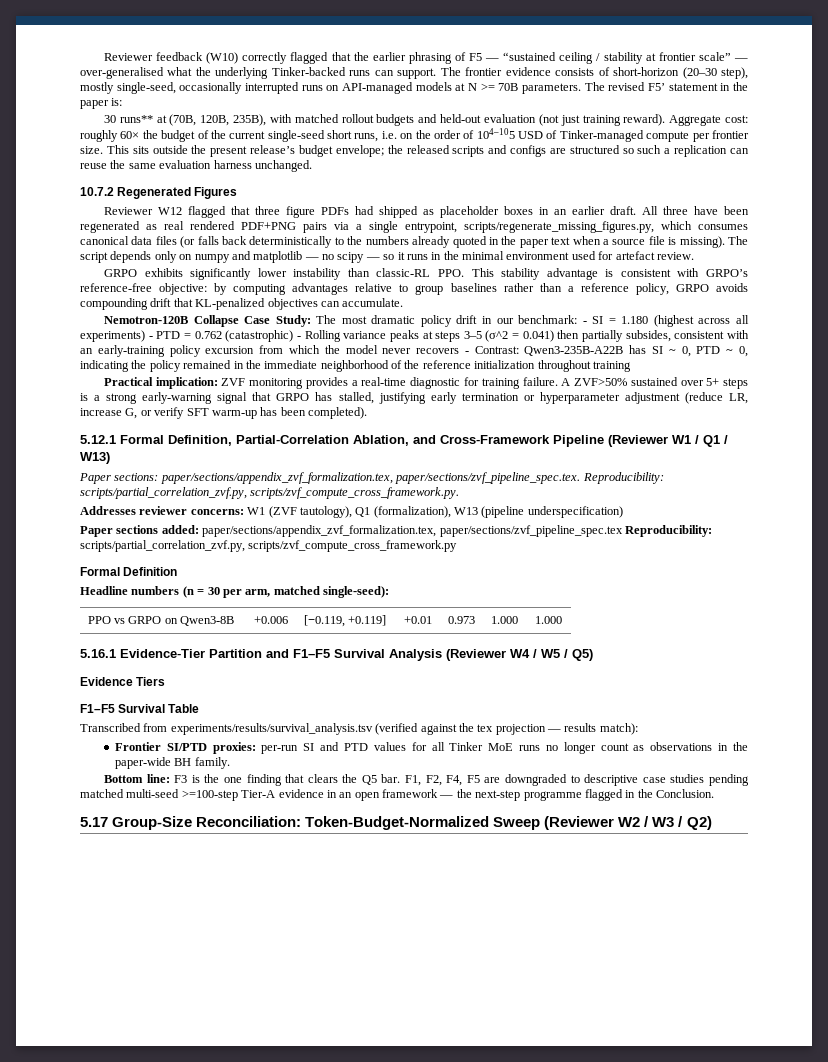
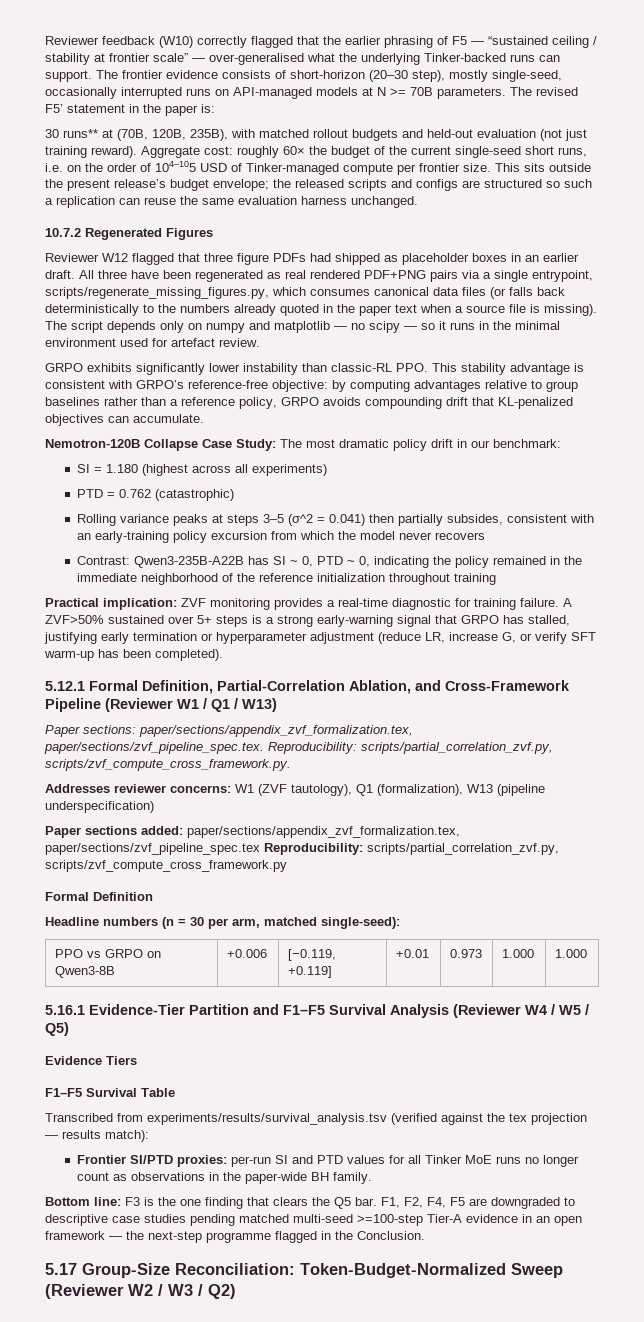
[582,321,587,324] - -> (561, 443) //
[148,336,153,339] - -> (328, 470) //
[296,336,301,339] - -> (235, 495) //
[464,351,469,354] - -> (486, 536) //

